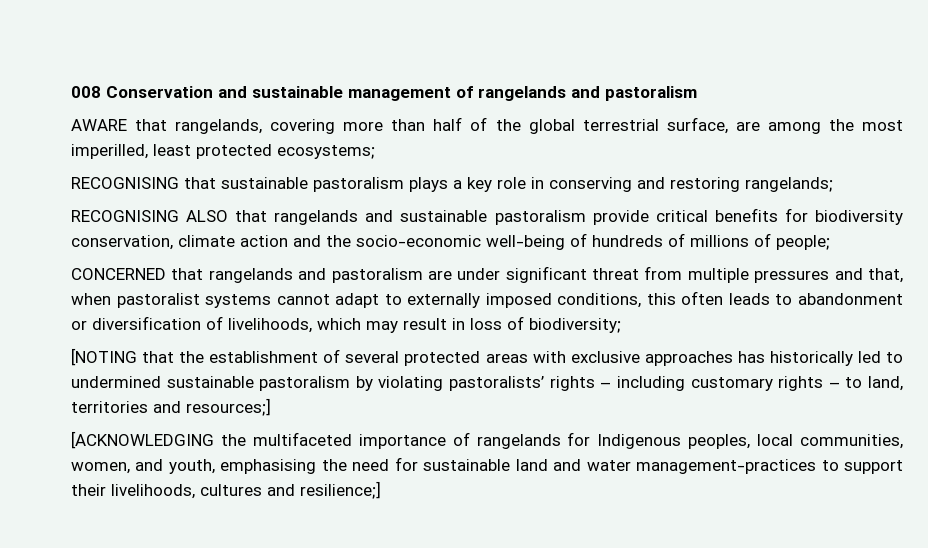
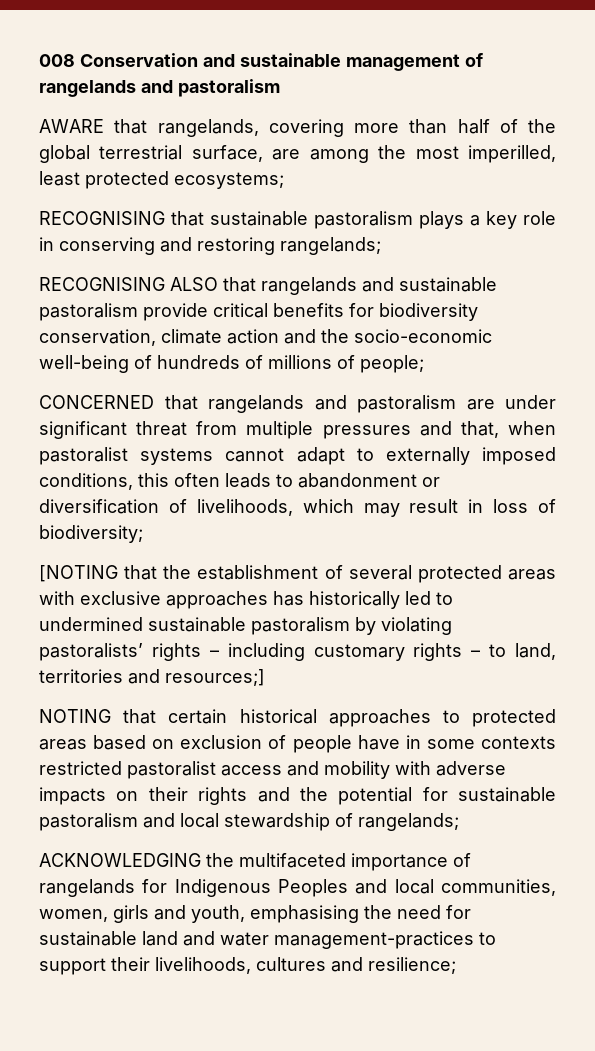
[71,431,214,449] [ACKNOWLEDGING -> [39,709,556,727] [39,735,556,753] [39,761,506,779] [39,787,556,805] [39,813,459,831] [39,853,201,867] NOTING that certain historical approaches to protected areas based on exclusion of people have in some contexts restricted pastoralist access and mobility with adverse impacts on their rights and the potential for sustainable pastoralism and local stewardship of rangelands; // ACKNOWLEDGING
[688,434,751,449] peoples, -> [278,879,388,897] Peoples and
(130, 468) none -> [113,905,149,923] girls
[300,481,381,499] resilience;] -> [368,957,456,974] resilience;

